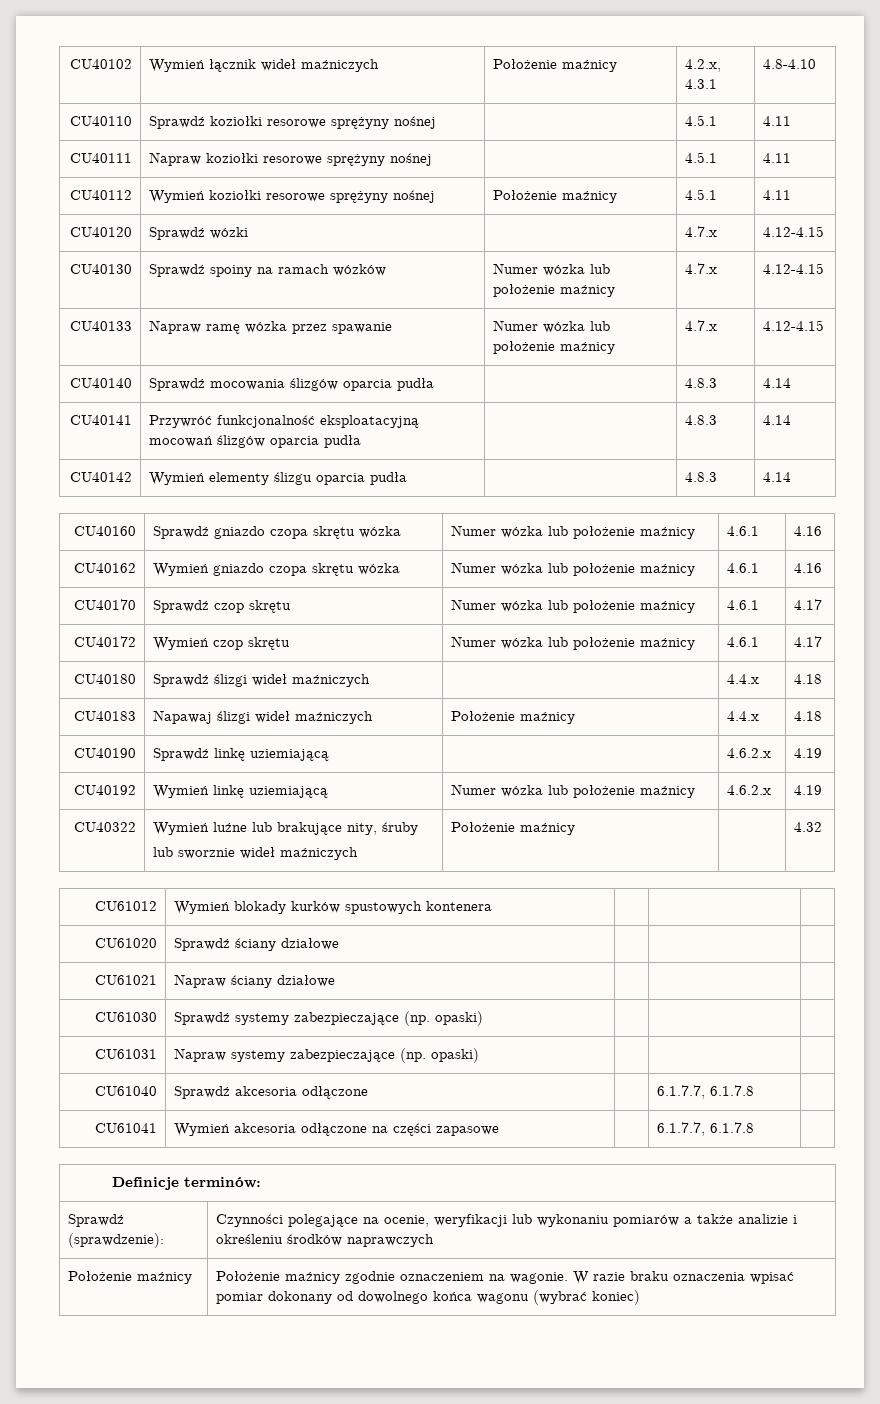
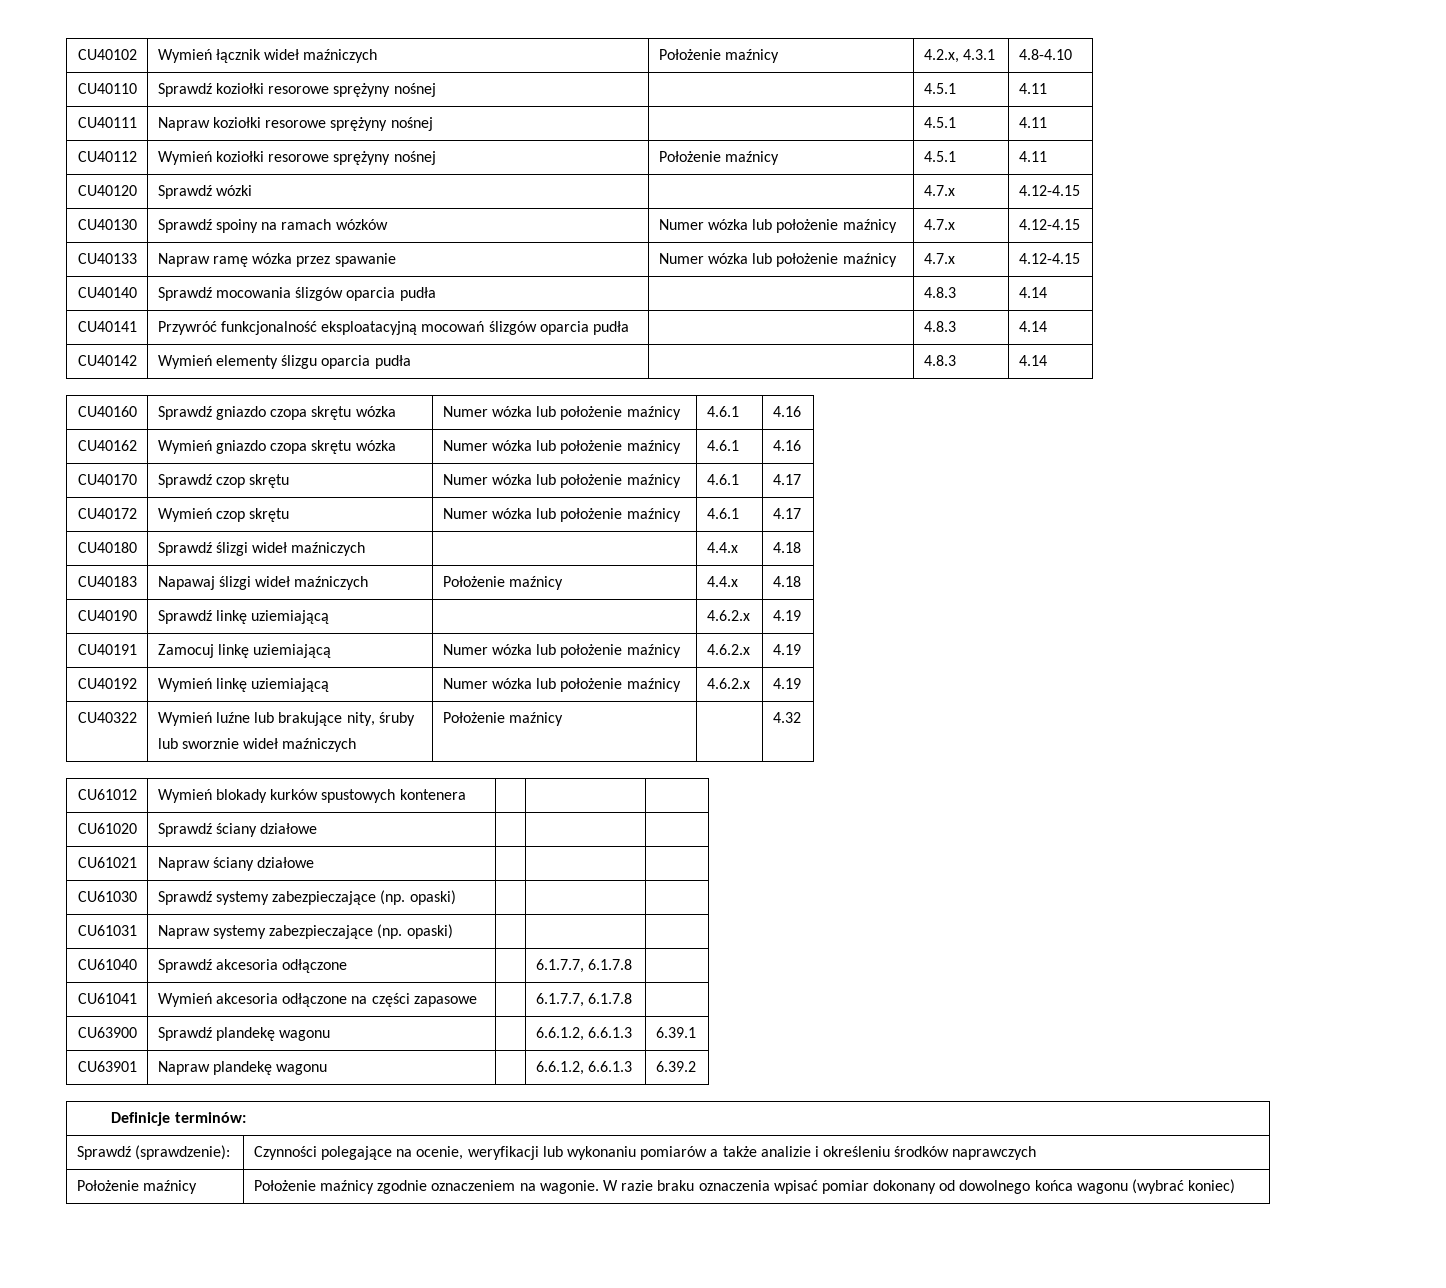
(823, 753) none -> [78,644,138,655] [157,644,332,658] [442,644,681,658] [706,644,750,655] [772,644,801,655] // CU40191 | Zamocuj linkę uziemiającą | Numer wózka lub położenie maźnicy | 4.6.2.x | 4.19
(755, 1127) none -> [78,1027,138,1038] [157,1027,331,1041] [535,1027,633,1041] [655,1027,696,1038] [78,1061,138,1072] [157,1061,328,1075] [535,1061,633,1075] [655,1061,696,1072] // CU63900 | Sprawdź plandekę wagonu | | 6.6.1.2, 6.6.1.3 | 6.39.1 // CU63901 | Napraw plandekę wagonu | | 6.6.1.2, 6.6.1.3 | 6.39.2

